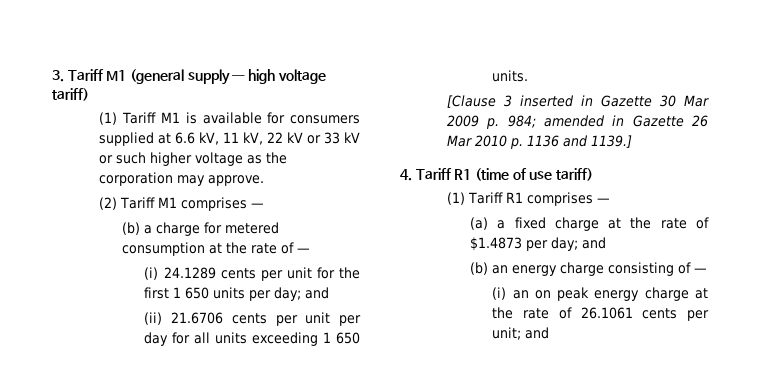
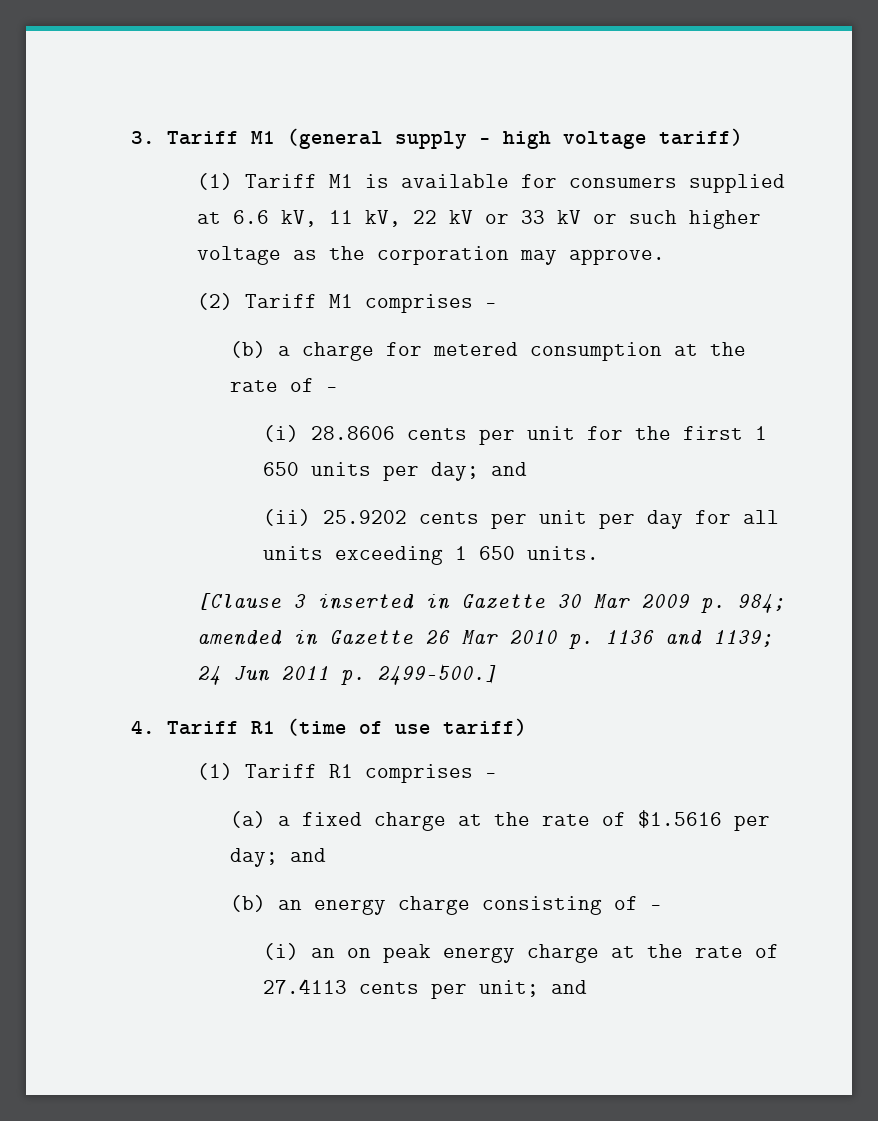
[163,267,216,279] 24.1289 -> [311,426,396,440] 28.8606
[171,312,224,324] 21.6706 -> [323,510,408,524] 25.9202
[590,135,632,148] 1139.] -> [713,630,774,648] [197,663,498,685] 1139; 24 Jun 2011 p. 2499-500.]
[470,237,523,251] $1.4873 -> [638,810,723,828] $1.5616
[580,307,633,319] 26.1061 -> [263,979,348,994] 27.4113

